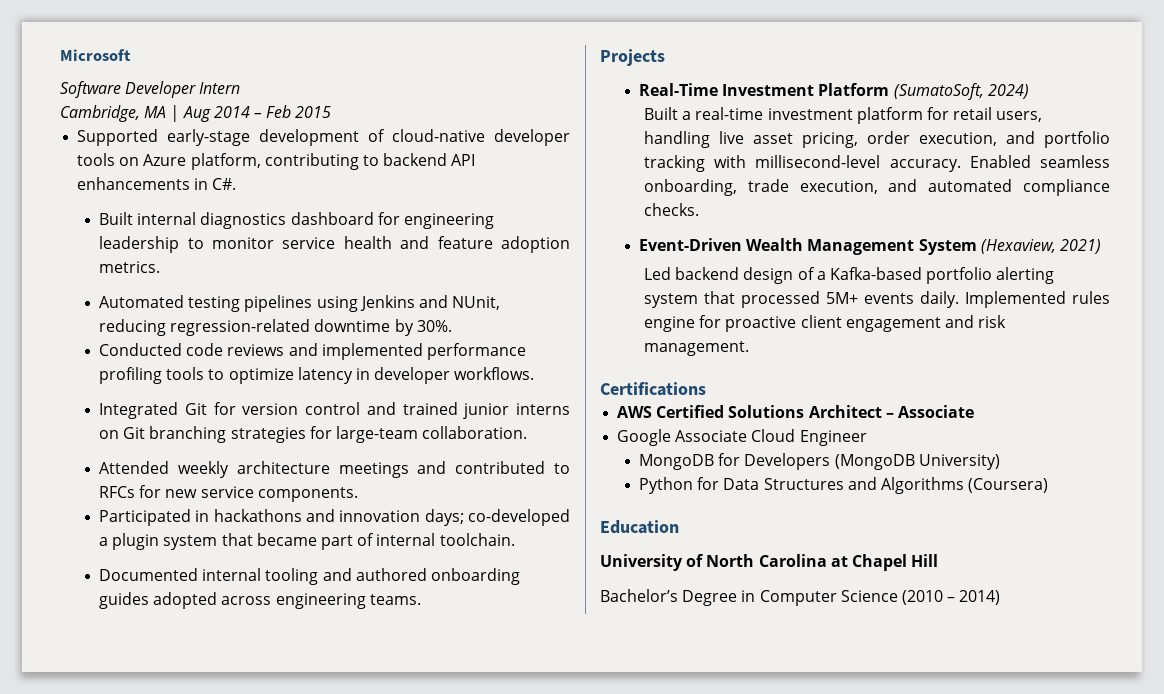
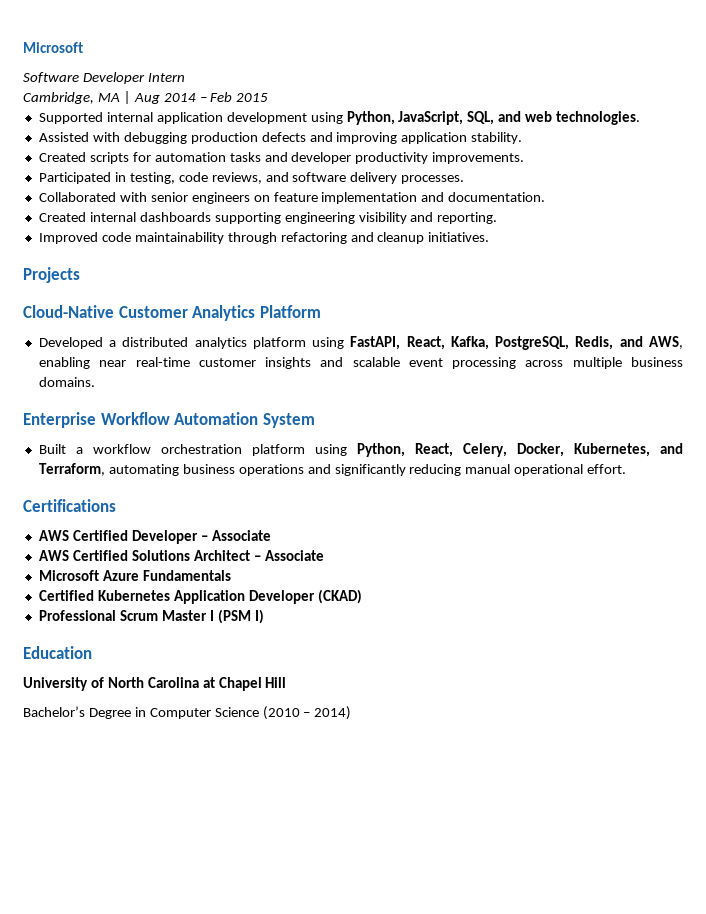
[167,129,570,146] [77,153,476,170] [77,177,237,190] [99,212,495,229] [99,236,570,253] [99,261,161,273] [99,295,501,312] [99,319,452,336] [99,343,527,360] [99,367,535,384] [99,402,570,419] [99,426,528,443] [99,461,570,478] [99,485,358,502] [99,509,570,526] [99,533,515,550] [99,568,521,585] [99,592,421,609] [600,49,665,66] [639,83,1029,100] [644,107,1043,124] [644,131,1110,148] [644,155,1110,172] [644,179,1110,196] [644,203,700,216] [639,238,1102,255] [644,267,1055,284] [644,291,1110,308] [644,315,1007,332] [644,341,750,356] [600,382,706,396] early-stage development of cloud-native developer tools on Azure platform, contributing to backend API enhancements in C#. // Built internal diagnostics dashboard for engineering leadership to monitor service health and feature adoption metrics. // Automated testing pipelines using Jenkins and NUnit, reducing regression-related downtime by 30%. // Conducted code reviews and implemented performance profiling tools to optimize latency in developer workflows. // Integrated Git for version control and trained junior interns on Git branching strategies for large-team collaboration. // Attended weekly architecture meetings and contributed to RFCs for new service components. // Participated in hackathons and innovation days; co-developed a plugin system that became part of internal toolchain. // Documented internal tooling and authored onboarding guides adopted across engineering teams. // Projects // Real-Time Investment Platform (SumatoSoft, 2024) // Built a real-time investment platform for retail users, handling live asset pricing, order execution, and portfolio tracking with millisecond-level accuracy. Enabled seamless onboarding, trade execution, and automated compliance checks. // Event-Driven Wealth Management System (Hexaview, 2021) // Led backend design of a Kafka-based portfolio alerting system that processed 5M+ events daily. Implemented rules engine for proactive client engagement and risk management. // Certifications -> [106,111,641,125] [38,132,523,144] [38,152,525,164] [38,172,465,184] [38,192,546,204] [38,212,498,224] [38,232,490,244] [23,267,80,283] [23,305,321,321] [38,336,683,350] [38,357,683,369] [38,377,95,387] [23,412,315,428] [38,443,683,457] [38,463,627,476] [23,499,116,512] [38,530,271,544] internal application development using Python, JavaScript, SQL, and web technologies. // Assisted with debugging production defects and improving application stability. // Created scripts for automation tasks and developer productivity improvements. // Participated in testing, code reviews, and software delivery processes. // Collaborated with senior engineers on feature implementation and documentation. // Created internal dashboards supporting engineering visibility and reporting. // Improved code maintainability through refactoring and cleanup initiatives. // Projects // Cloud-Native Customer Analytics Platform // Developed a distributed analytics platform using FastAPI, React, Kafka, PostgreSQL, Redis, and AWS, enabling near real-time customer insights and scalable event processing across multiple business domains. // Enterprise Workflow Automation System // Built a workflow orchestration platform using Python, React, Celery, Docker, Kubernetes, and Terraform, automating business operations and significantly reducing manual operational effort. // Certifications // AWS Certified Developer – Associate
[617,429,867,446] [639,453,1000,470] [639,477,1049,494] Google Associate Cloud Engineer // MongoDB for Developers (MongoDB University) // Python for Data Structures and Algorithms (Coursera) -> [38,570,231,581] [38,589,362,604] [38,609,264,624] Microsoft Azure Fundamentals // Certified Kubernetes Application Developer (CKAD) // Professional Scrum Master I (PSM I)

